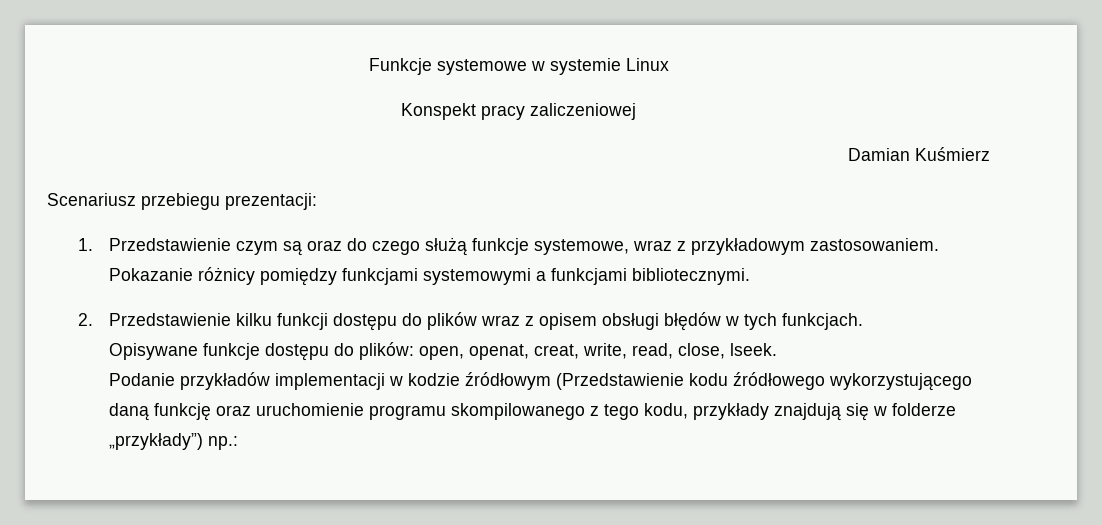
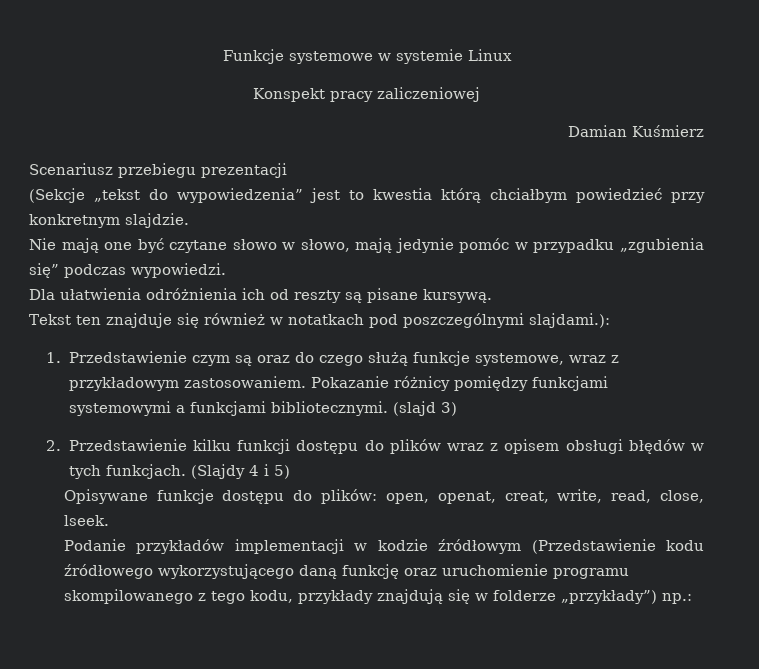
[225,193,317,210] prezentacji: -> [201,163,287,178] [29,188,705,203] [29,213,189,228] [29,238,705,253] [29,263,226,278] [29,288,492,303] [29,313,610,328] prezentacji // (Sekcje „tekst do wypowiedzenia” jest to kwestia którą chciałbym powiedzieć przy konkretnym slajdzie. // Nie mają one być czytane słowo w słowo, mają jedynie pomóc w przypadku „zgubienia się” podczas wypowiedzi. // Dla ułatwienia odróżnienia ich od reszty są pisane kursywą. // Tekst ten znajduje się również w notatkach pod poszczególnymi slajdami.):
(751, 276) none -> [392,401,457,416] (slajd 3)
(864, 321) none -> [190,464,290,479] (Slajdy 4 i 5)

